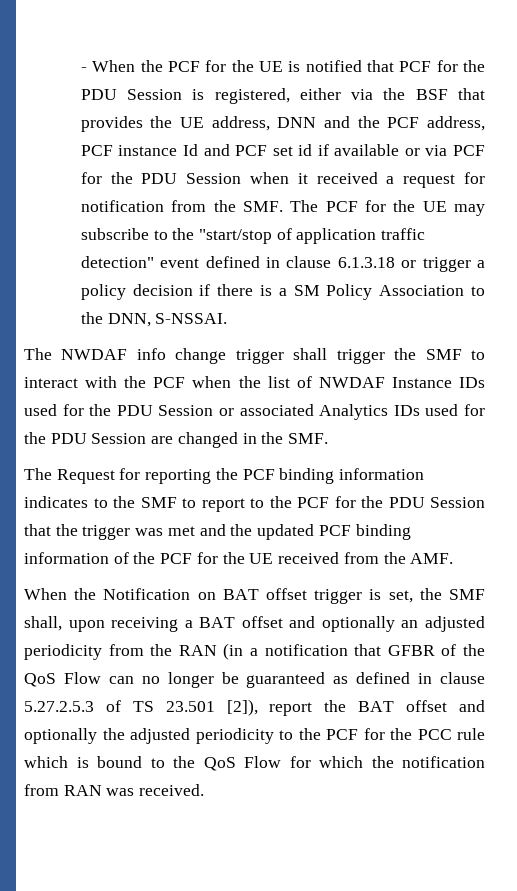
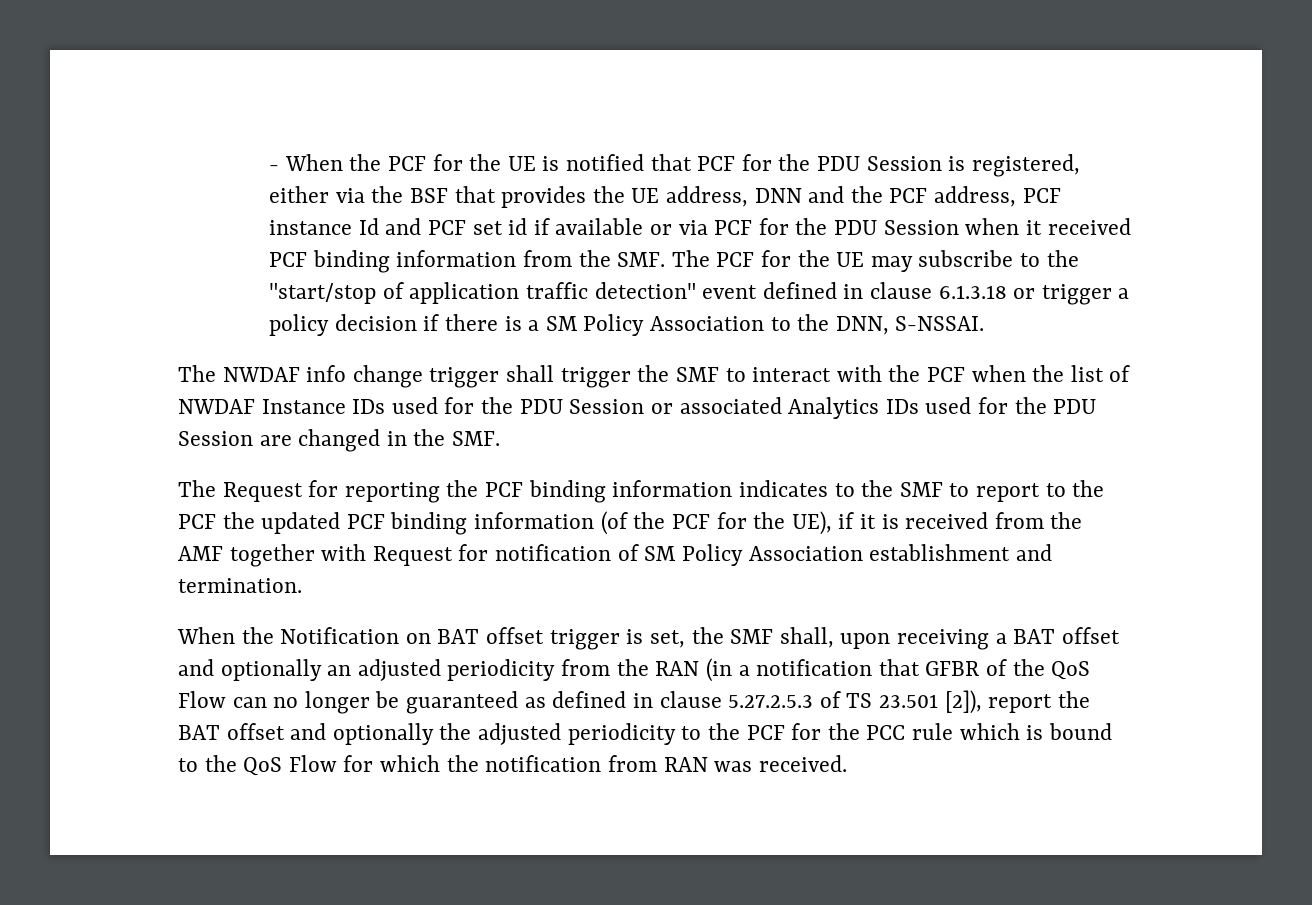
[386,172,486,188] [80,200,164,212] a request for notification -> [269,250,517,273] PCF binding information
[334,496,485,508] [24,524,226,540] for the PDU Session that the trigger was met and -> (216, 521) none
[113,552,454,564] of the PCF for the UE received from the AMF. -> [600,511,1083,535] [178,544,1052,567] [178,578,302,593] (of the PCF for the UE), if it is received from the AMF together with Request for notification of SM Policy Association establishment and termination.

